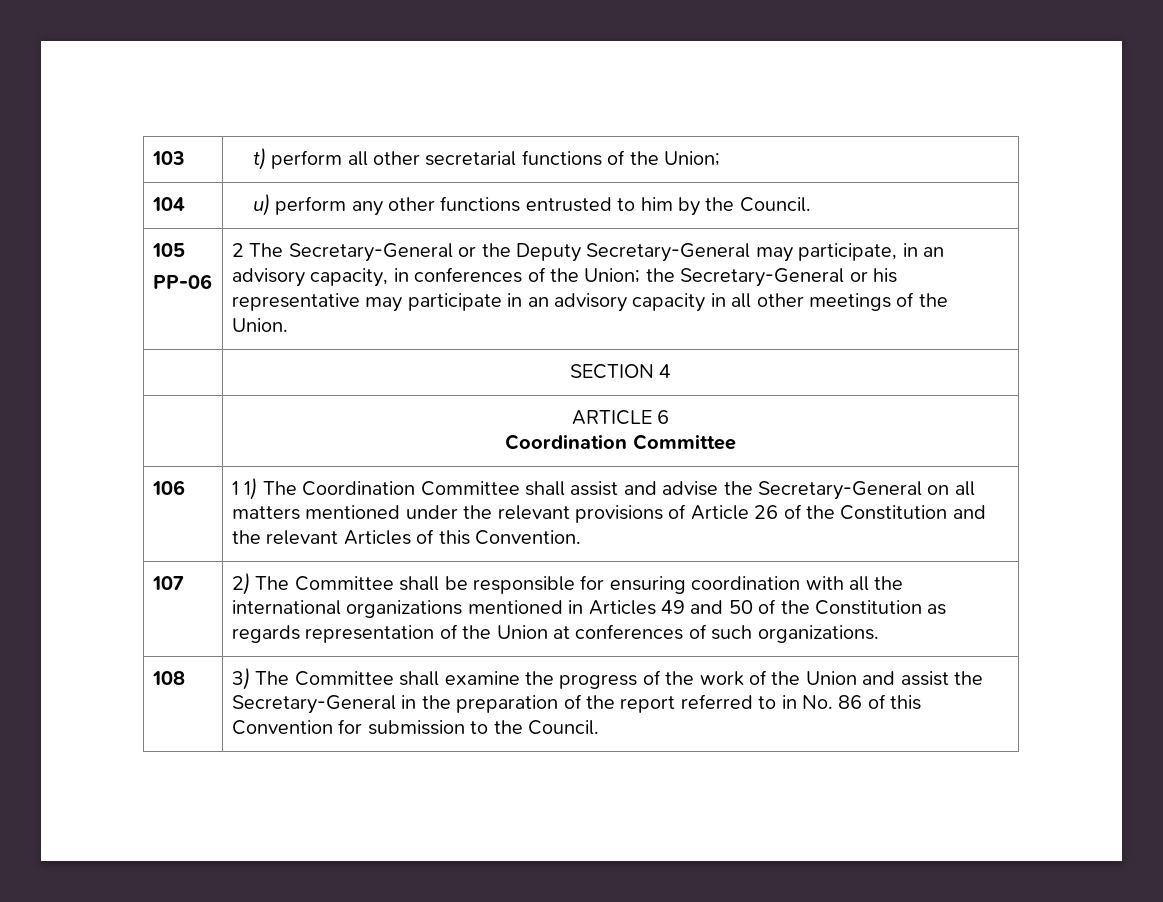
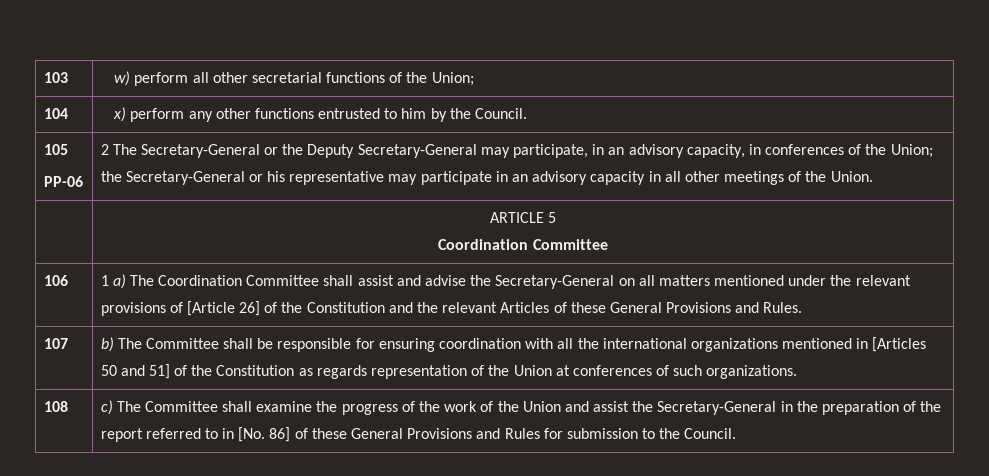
[252,148,266,170] t) -> [114,71,131,86] w)
[252,194,270,216] u) -> [113,107,127,122] x)
[569,364,672,379] // | SECTION 4 -> (873, 176) none
[657,410,670,424] 6 -> [548,212,557,223] 5
[244,478,258,500] 1) -> [112,274,126,289] a)
[690,505,779,520] Article 26 -> [186,301,261,316] [Article 26]
[438,530,581,545] this Convention. -> [570,302,803,313] these General Provisions and Rules.
[231,573,250,595] 2) -> [100,337,114,352] b)
[588,600,753,615] Articles 49 and 50 -> [872,337,927,352] [100,364,170,379] [Articles 50 and 51]
[231,668,250,690] 3) -> [100,400,113,415] c)
[801,694,922,710] [231,720,333,735] No. 86 of this Convention -> [238,427,540,442] [No. 86] of these General Provisions and Rules

